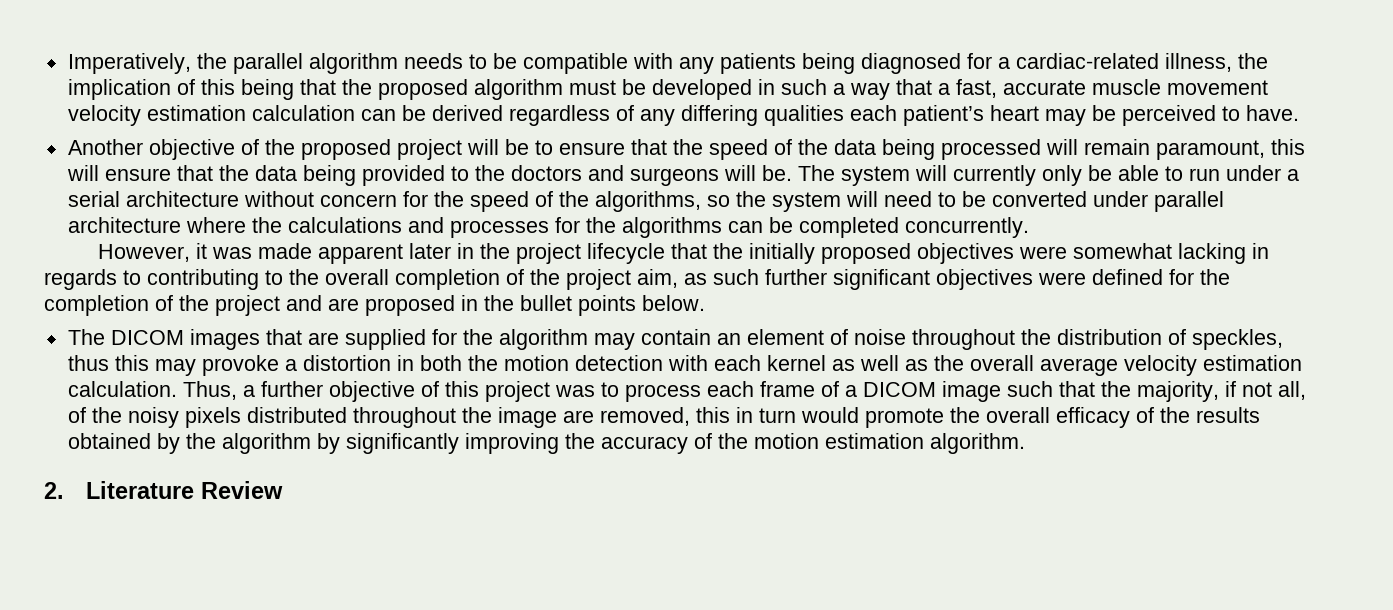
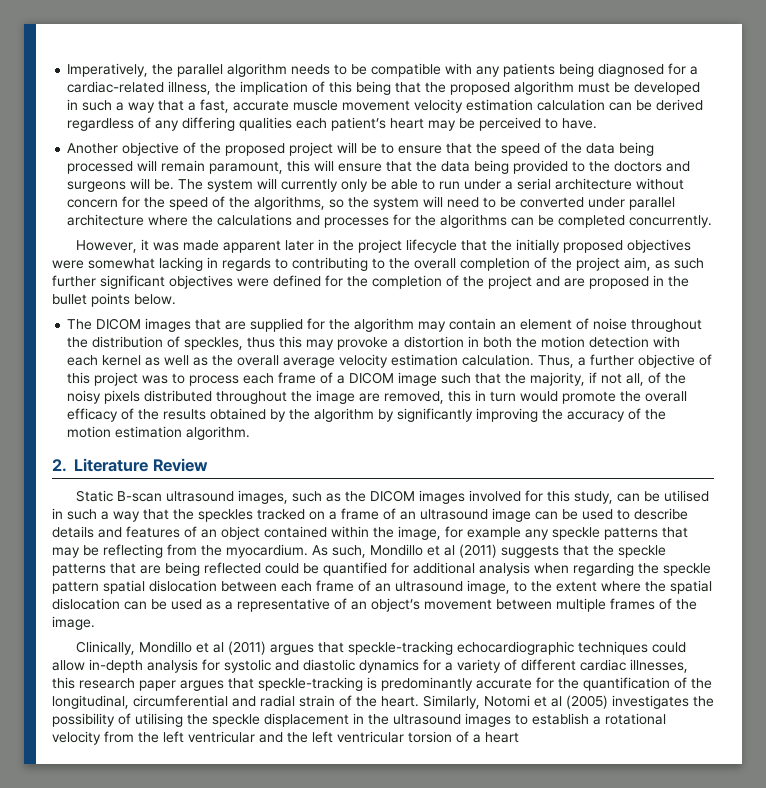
(283, 490) none -> [76,490,710,504] [52,508,688,522] [52,526,688,540] [52,544,666,558] [52,562,711,576] [52,580,712,594] [52,598,697,612] [52,616,95,630] [76,641,687,655] [52,659,688,673] [52,677,712,691] [52,695,714,709] [52,713,666,727] [52,731,519,745] // Static B-scan ultrasound images, such as the DICOM images involved for this study, can be utilised in such a way that the speckles tracked on a frame of an ultrasound image can be used to describe details and features of an object contained within the image, for example any speckle patterns that may be reflecting from the myocardium. As such, Mondillo et al (2011) suggests that the speckle patterns that are being reflected could be quantified for additional analysis when regarding the speckle pattern spatial dislocation between each frame of an ultrasound image, to the extent where the spatial dislocation can be used as a representative of an object’s movement between multiple frames of the image. // Clinically, Mondillo et al (2011) argues that speckle-tracking echocardiographic techniques could allow in-depth analysis for systolic and diastolic dynamics for a variety of different cardiac illnesses, this research paper argues that speckle-tracking is predominantly accurate for the quantification of the longitudinal, circumferential and radial strain of the heart. Similarly, Notomi et al (2005) investigates the possibility of utilising the speckle displacement in the ultrasound images to establish a rotational velocity from the left ventricular and the left ventricular torsion of a heart

